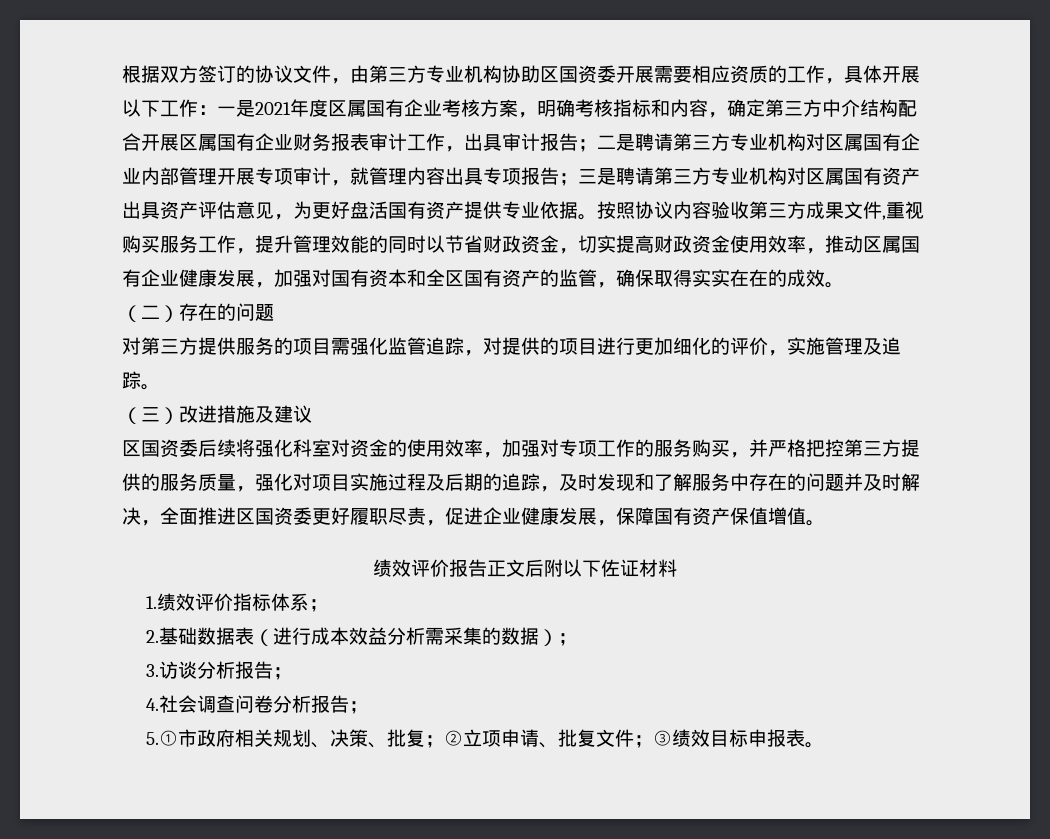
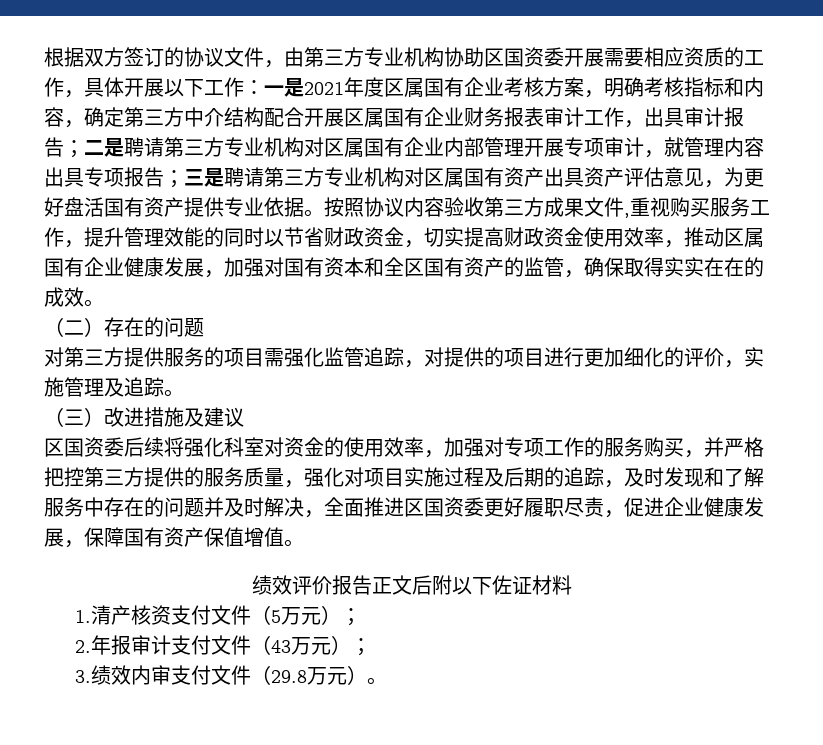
[156,593,328,612] [145,627,577,646] [145,661,292,680] [145,695,368,714] [145,729,805,748] 绩效评价指标体系； // 2.基础数据表（进行成本效益分析需采集的数据）； // 3.访谈分析报告； // 4.社会调查问卷分析报告； // 5.①市政府相关规划、决策、批复；②立项申请、批复文件；③绩效目标申报表 -> [91,605,362,626] [75,635,372,656] [75,665,368,685] 清产核资支付文件（5万元）； // 2.年报审计支付文件（43万元）； // 3.绩效内审支付文件（29.8万元）

